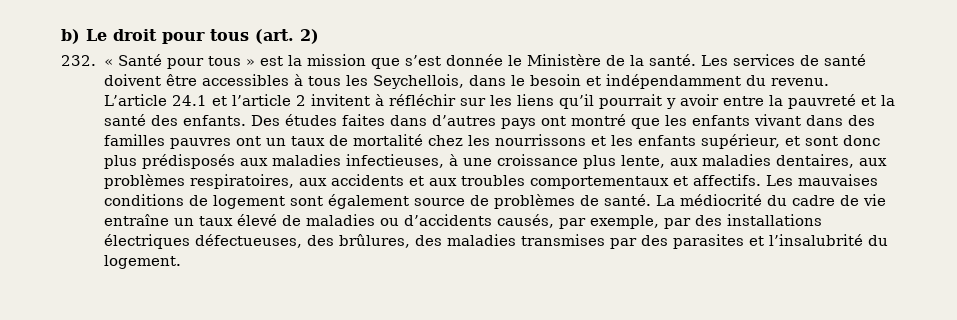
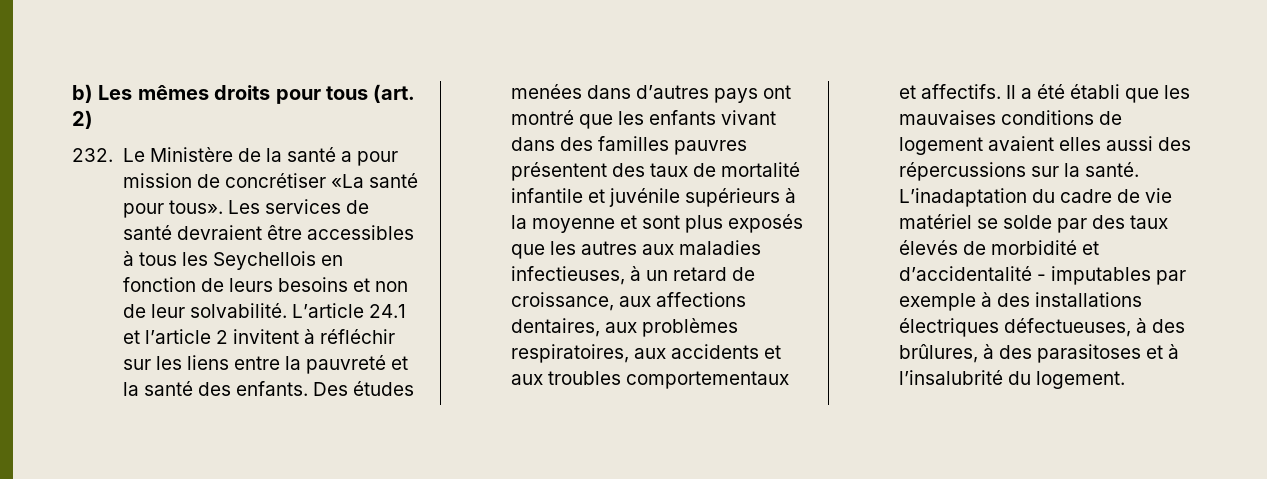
[86,29,157,41] Le droit -> [98,85,271,100] Les mêmes droits
[103,54,696,69] « Santé pour tous » est la mission que s’est donnée le Ministère de la santé. -> [122,147,399,166] [122,173,419,188] [122,200,223,218] Le Ministère de la santé a pour mission de concrétiser «La santé pour tous».
[103,74,161,86] doivent -> [176,225,262,240] devraient
[372,74,829,89] Seychellois, dans le besoin et indépendamment du revenu. -> [212,251,344,270] [122,277,409,292] [122,303,287,318] Seychellois en fonction de leurs besoins et non de leur solvabilité.
[559,94,720,109] qu’il pourrait y avoir -> (229, 362) none
[341,114,385,126] faites -> [510,84,582,99] menées
[235,136,286,146] ont un -> [510,162,645,181] présentent des
[427,134,881,149] [103,154,771,169] chez les nourrissons et les enfants supérieur, et sont donc plus prédisposés aux maladies infectieuses, à une croissance plus lente, aux maladies -> [510,188,797,207] [510,214,804,233] [510,240,762,259] [510,266,756,285] [510,292,746,311] infantile et juvénile supérieurs à la moyenne et sont plus exposés que les autres aux maladies infectieuses, à un retard de croissance, aux affections
[765,174,878,186] [103,194,886,209] [103,214,691,229] Les mauvaises conditions de logement sont également source de problèmes de santé. La médiocrité du cadre de vie entraîne un taux élevé de maladies ou d’accidents causés, par exemple, par -> [1005,84,1191,103] [898,110,1122,125] [898,136,1192,155] [898,162,1139,181] [898,188,1173,207] [898,214,1169,233] [898,240,1099,255] [898,266,1186,285] [898,292,992,311] Il a été établi que les mauvaises conditions de logement avaient elles aussi des répercussions sur la santé. L’inadaptation du cadre de vie matériel se solde par des taux élevés de morbidité et d’accidentalité - imputables par exemple à
(302, 241) none -> [1135,318,1147,333] à
[414,234,764,249] des maladies transmises par des parasites et -> [982,344,1180,363] à des parasitoses et à

